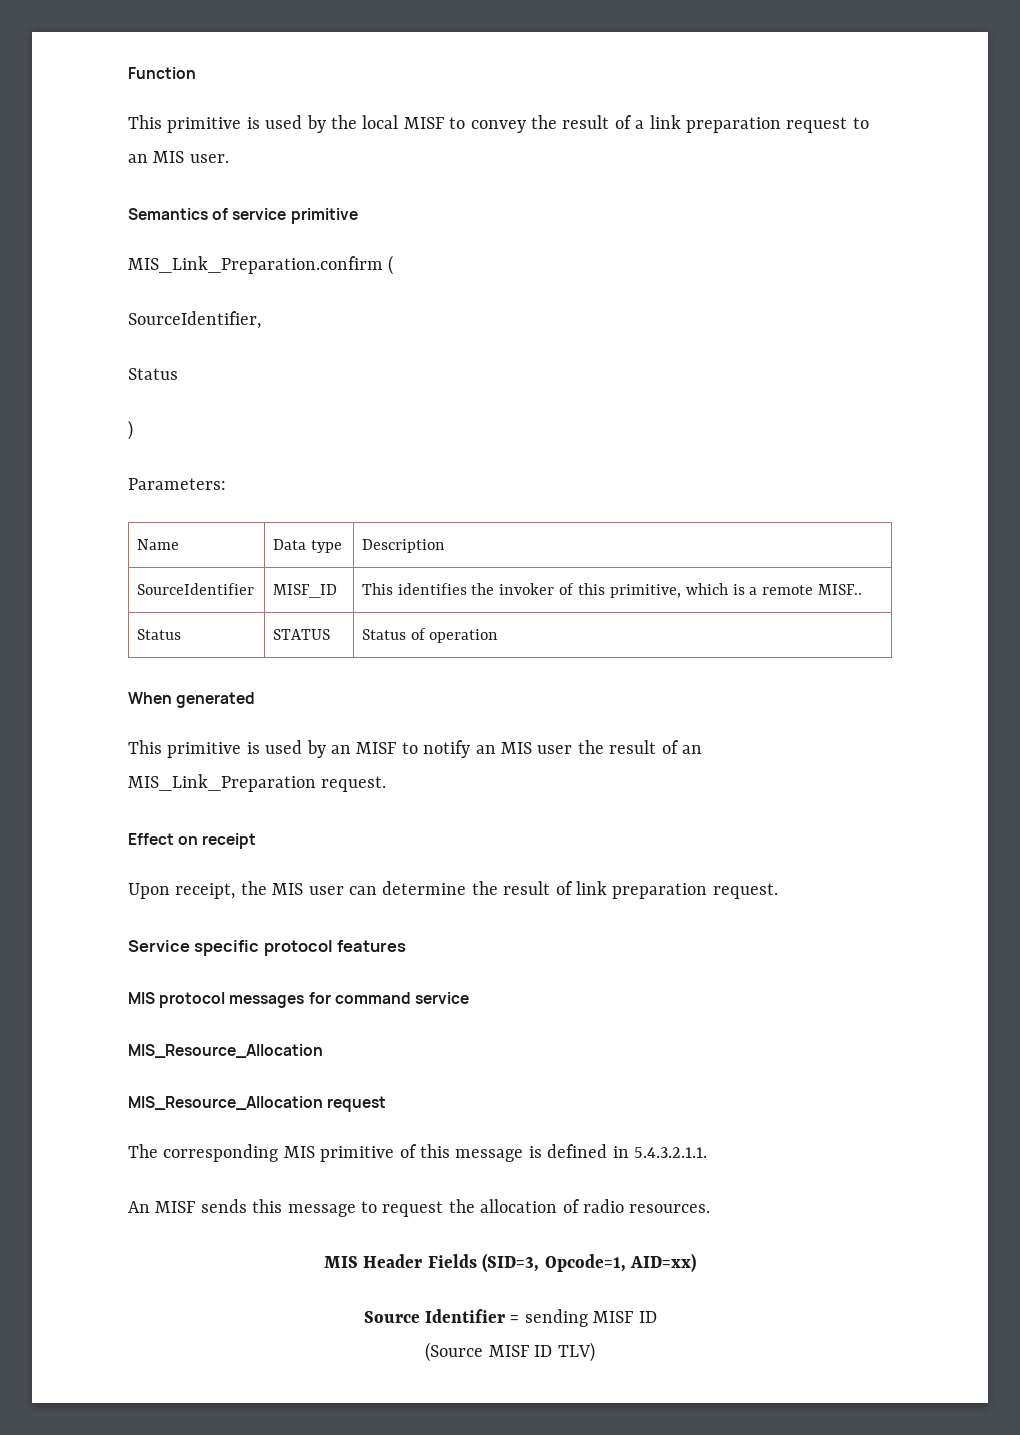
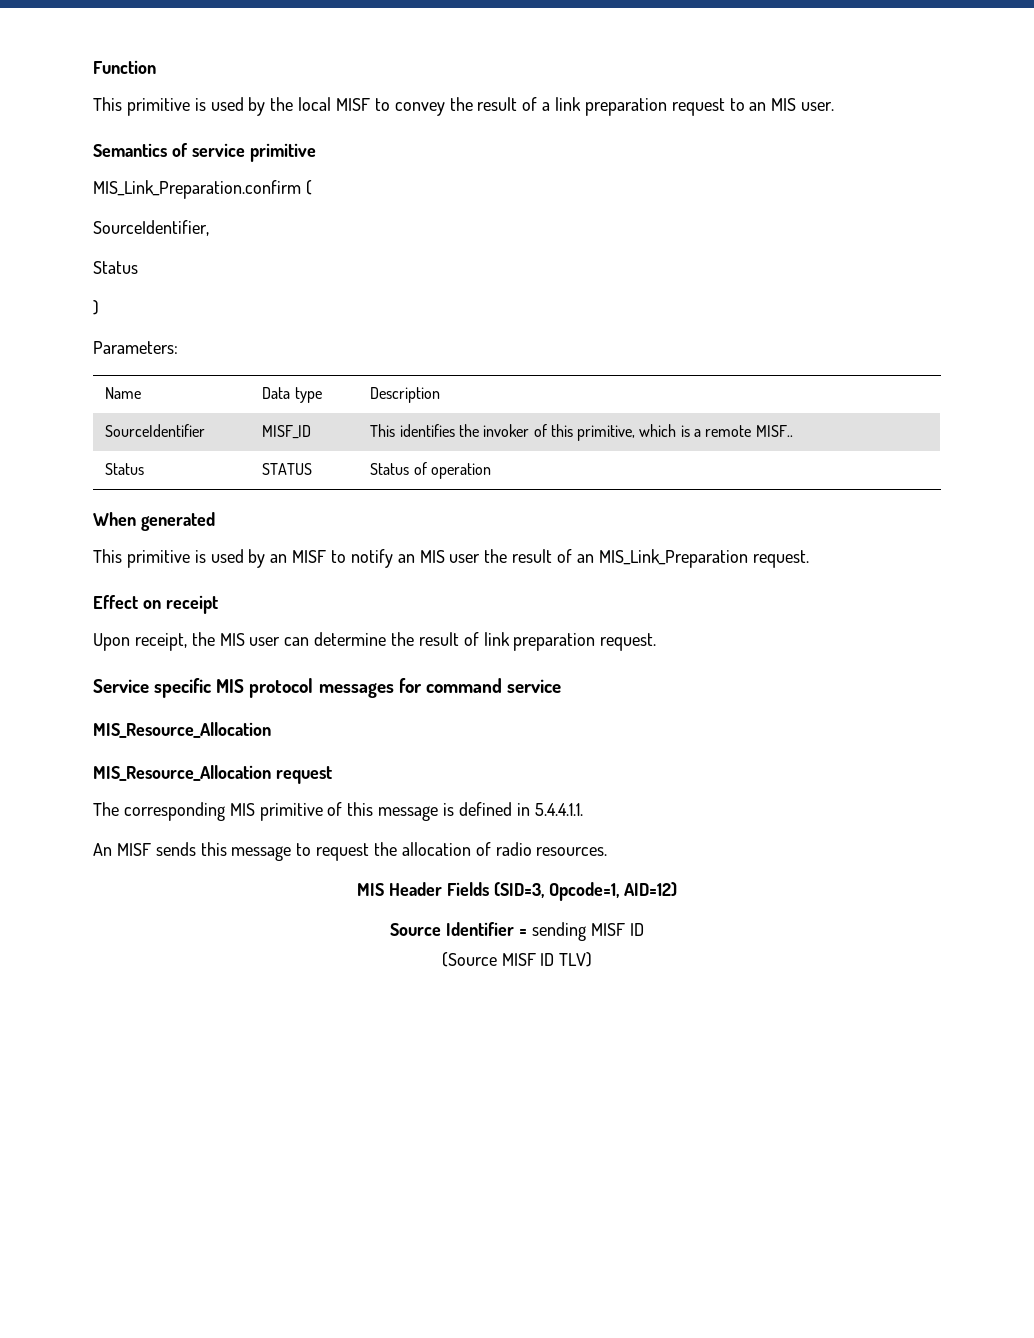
[263,940,407,956] protocol features // -> (212, 688) none
[633,1147,707,1158] 5.4.3.2.1.1. -> [534,803,583,816] 5.4.4.1.1.
[629,1253,696,1272] AID=xx) -> [623,882,677,897] AID=12)

